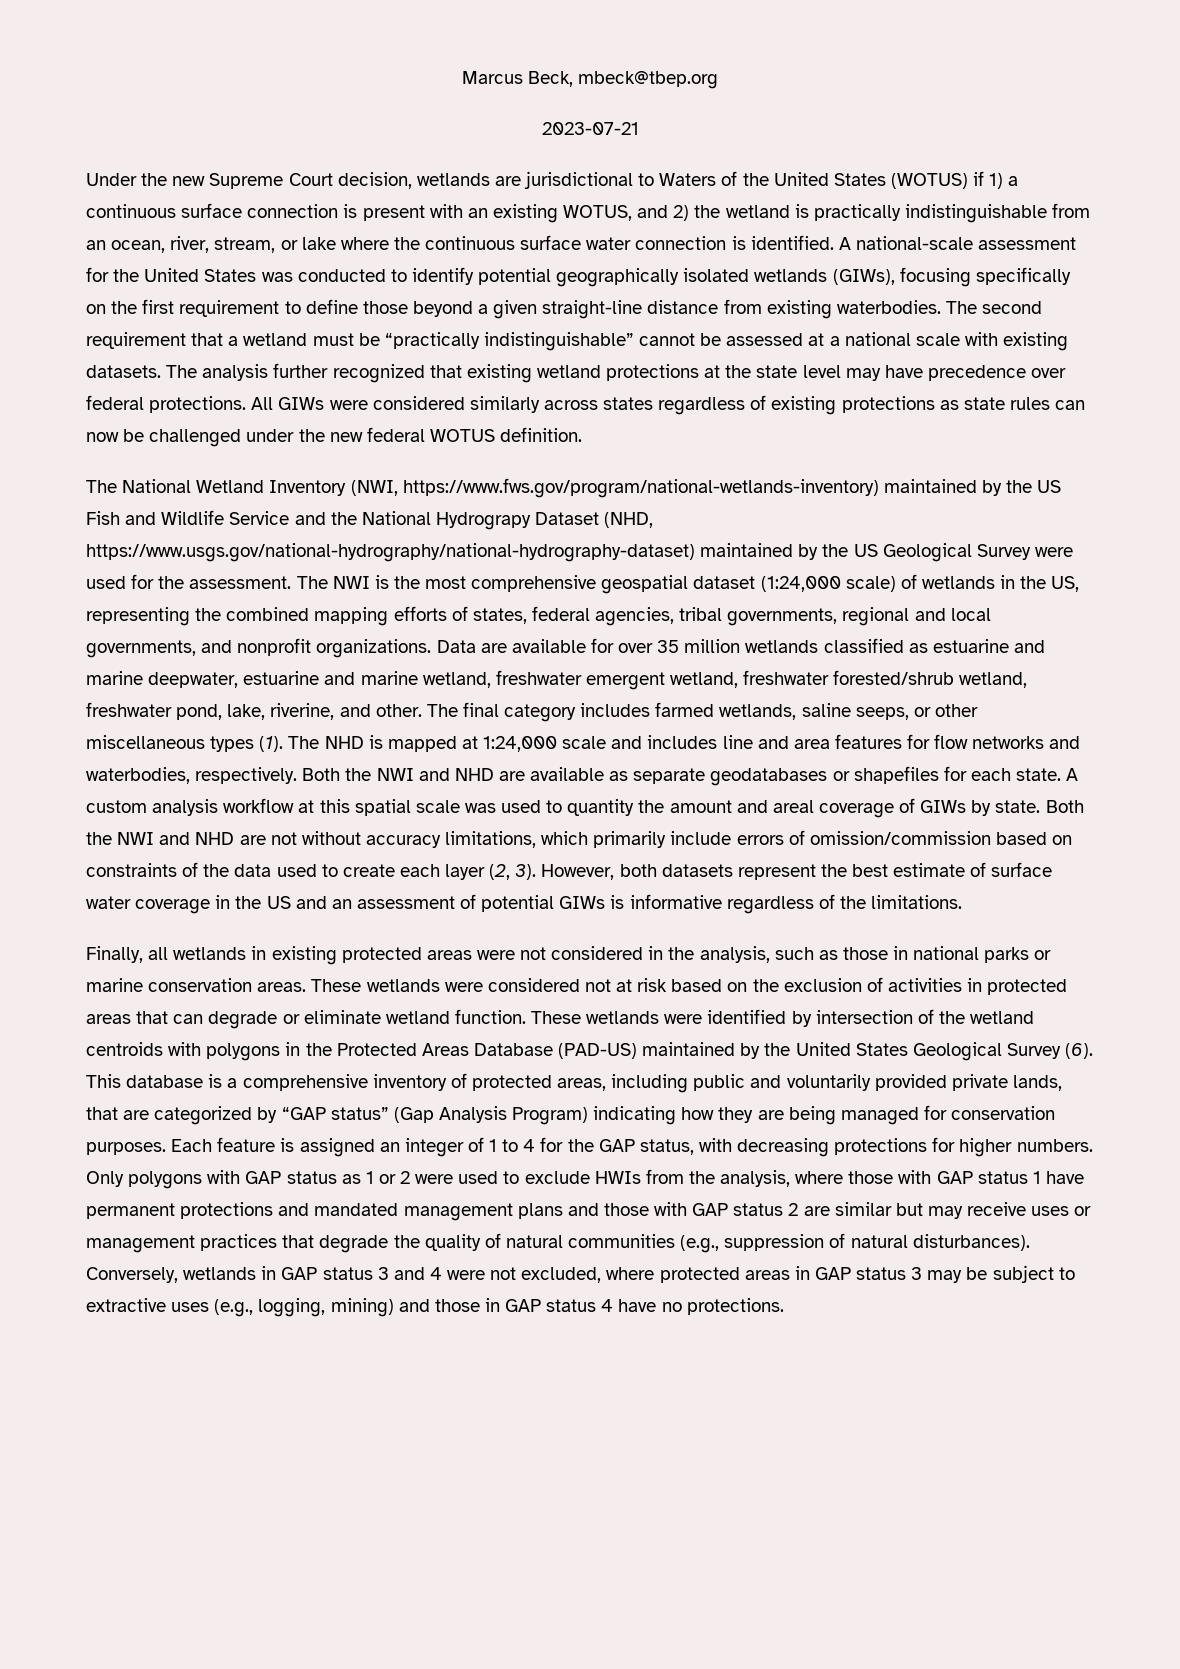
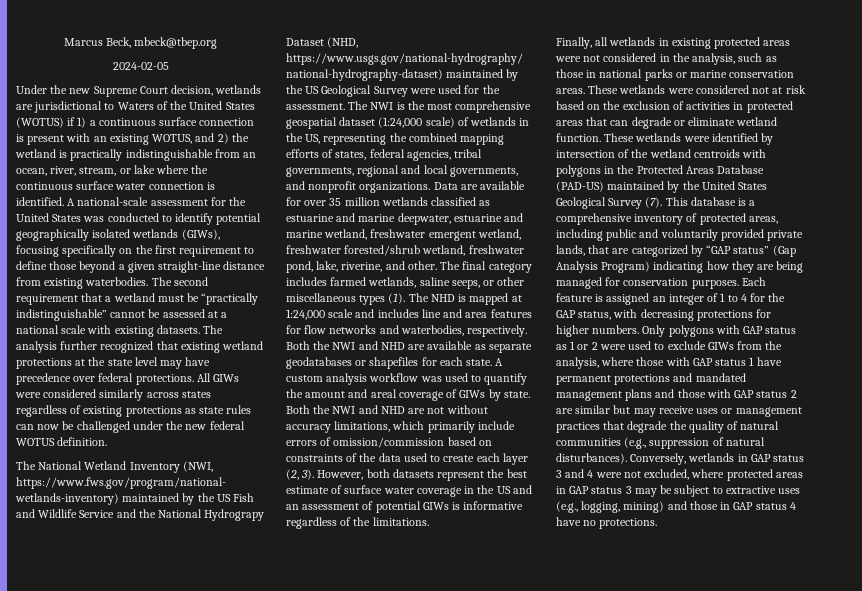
[541,122,639,135] 2023-07-21 -> [112,62,169,70] 2024-02-05
[298,799,460,816] at this spatial scale -> (419, 377) none
[567,799,635,816] quantity -> [484,373,528,385] quantify
[1065,1043,1094,1059] (6). -> [645,197,663,208] (7).
[594,1171,641,1184] HWIs -> [707,342,734,350] GIWs

